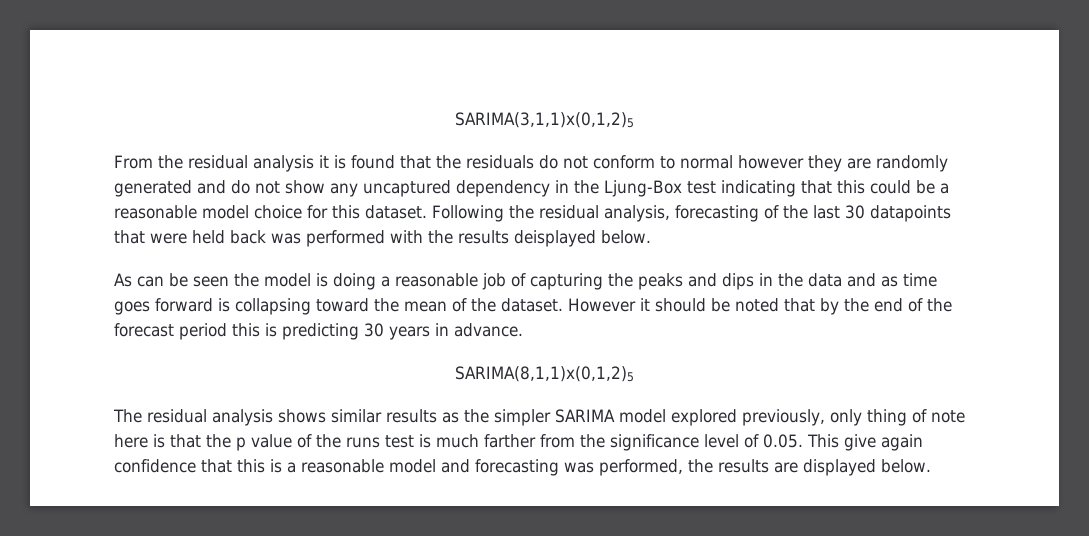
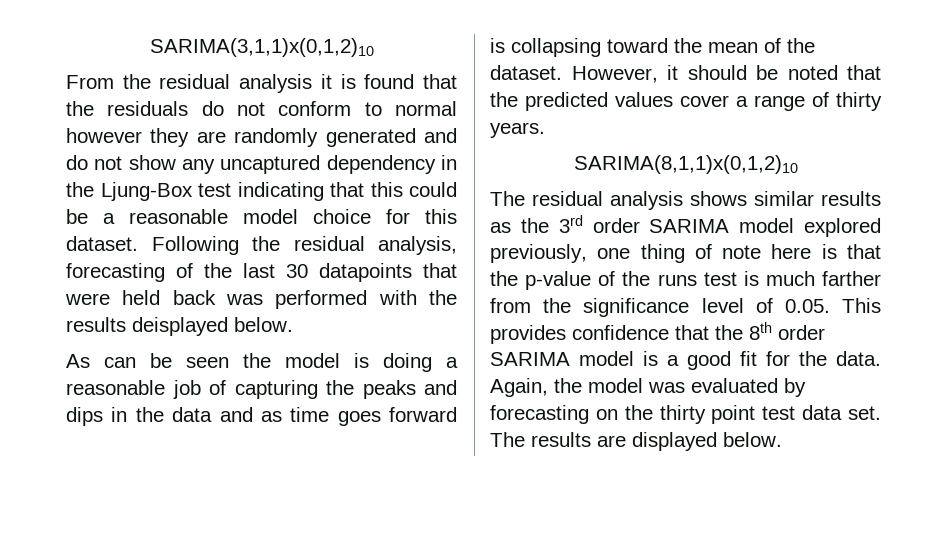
[455,112,634,128] SARIMA(3,1,1)x(0,1,2)5 -> [149,38,374,57] SARIMA(3,1,1)x(0,1,2)10
[568,298,636,312] However -> [571,66,658,83] However,
[820,298,952,315] [114,323,523,340] [455,366,634,382] by the end of the forecast period this is predicting 30 years in advance. // SARIMA(8,1,1)x(0,1,2)5 -> [490,92,882,111] [490,122,545,138] [573,155,798,174] the predicted values cover a range of thirty years. // SARIMA(8,1,1)x(0,1,2)10
[494,409,551,426] simpler -> [558,215,640,233] 3rd order
[830,409,862,426] only -> [597,248,631,259] one
[236,434,292,451] p value -> [525,271,592,290] p-value
[844,434,923,451] [114,459,713,476] give again confidence that this is a reasonable model and forecasting was performed, the -> [490,322,825,344] [490,351,881,370] [490,378,806,397] [490,405,881,424] [490,432,525,447] provides confidence that the 8th order SARIMA model is a good fit for the data. Again, the model was evaluated by forecasting on the thirty point test data set. The

